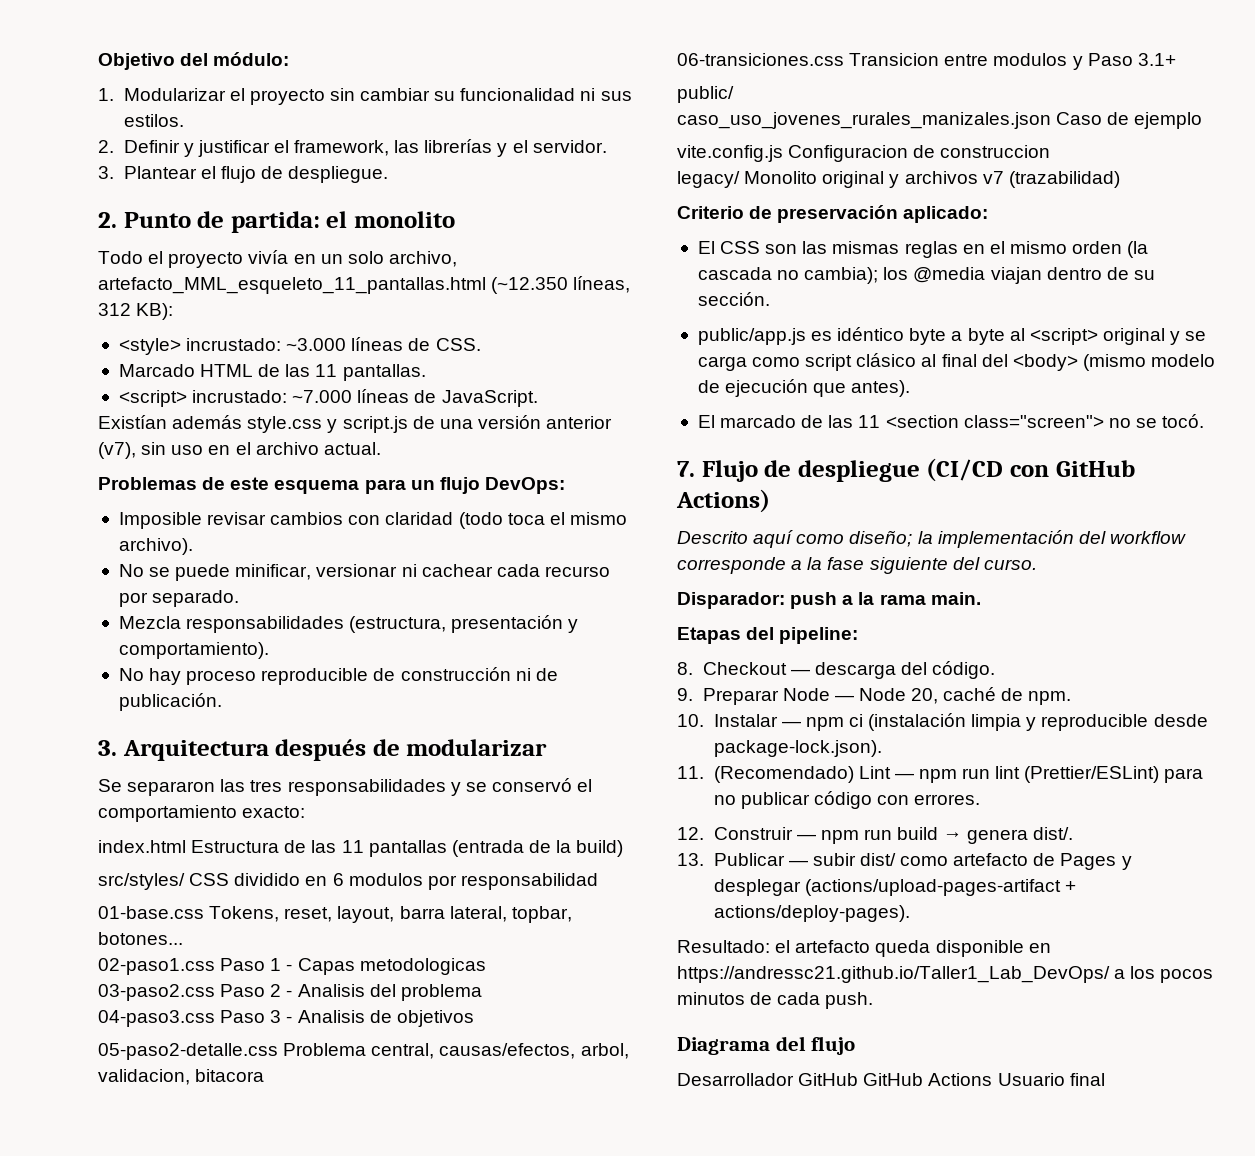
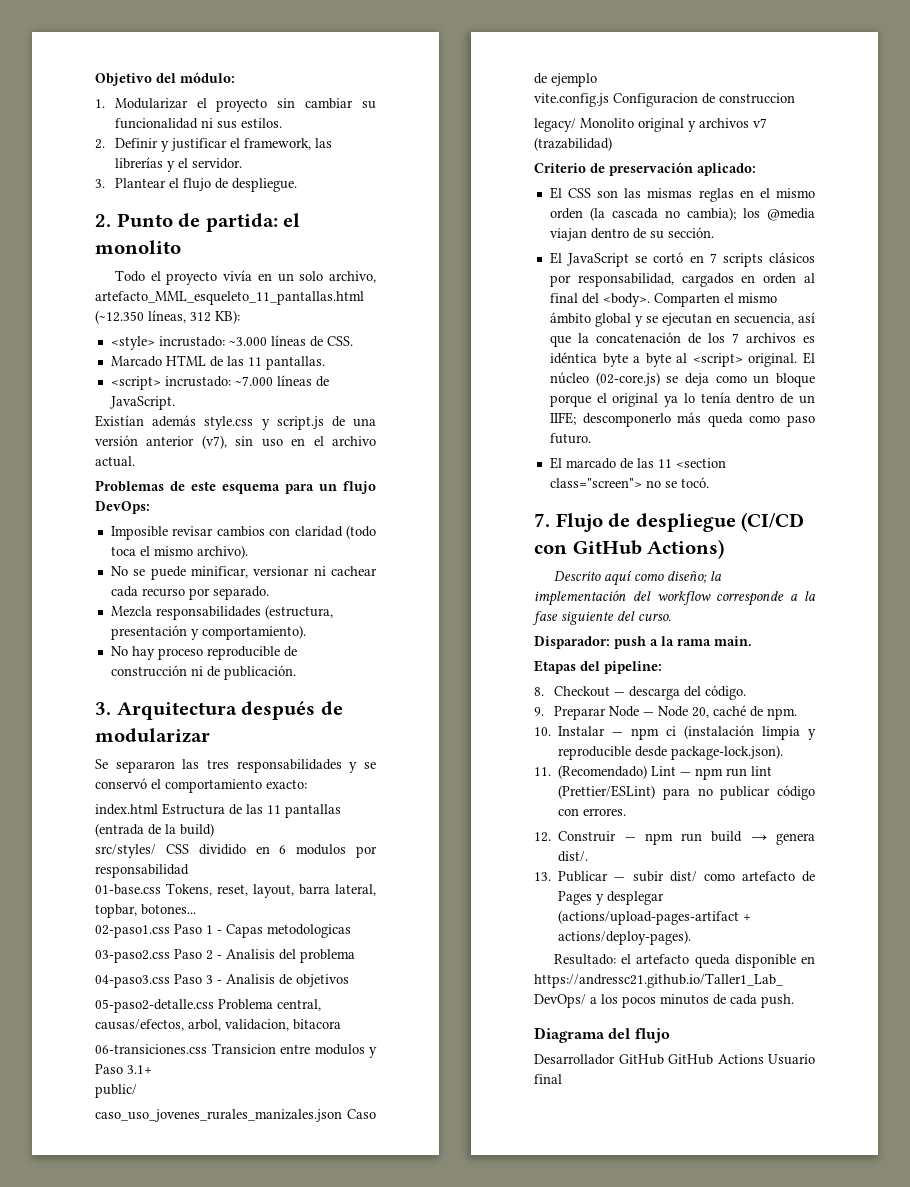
[697,327,905,345] public/app.js es idéntico -> [549,252,815,267] [549,273,815,287] [549,293,777,307] [549,312,815,327] [549,332,815,347] [549,352,597,364] El JavaScript se cortó en 7 scripts clásicos por responsabilidad, cargados en orden al final del <body>. Comparten el mismo ámbito global y se ejecutan en secuencia, así que la concatenación de los 7 archivos es idéntica
[1102,328,1207,345] [697,353,1216,371] [697,379,911,397] original y se carga como script clásico al final del <body> (mismo modelo de ejecución que antes). -> [748,352,815,367] [549,372,815,387] [549,392,815,407] [549,412,815,427] [549,433,591,444] original. El núcleo (02-core.js) se deja como un bloque porque el original ya lo tenía dentro de un IIFE; descomponerlo más queda como paso futuro.

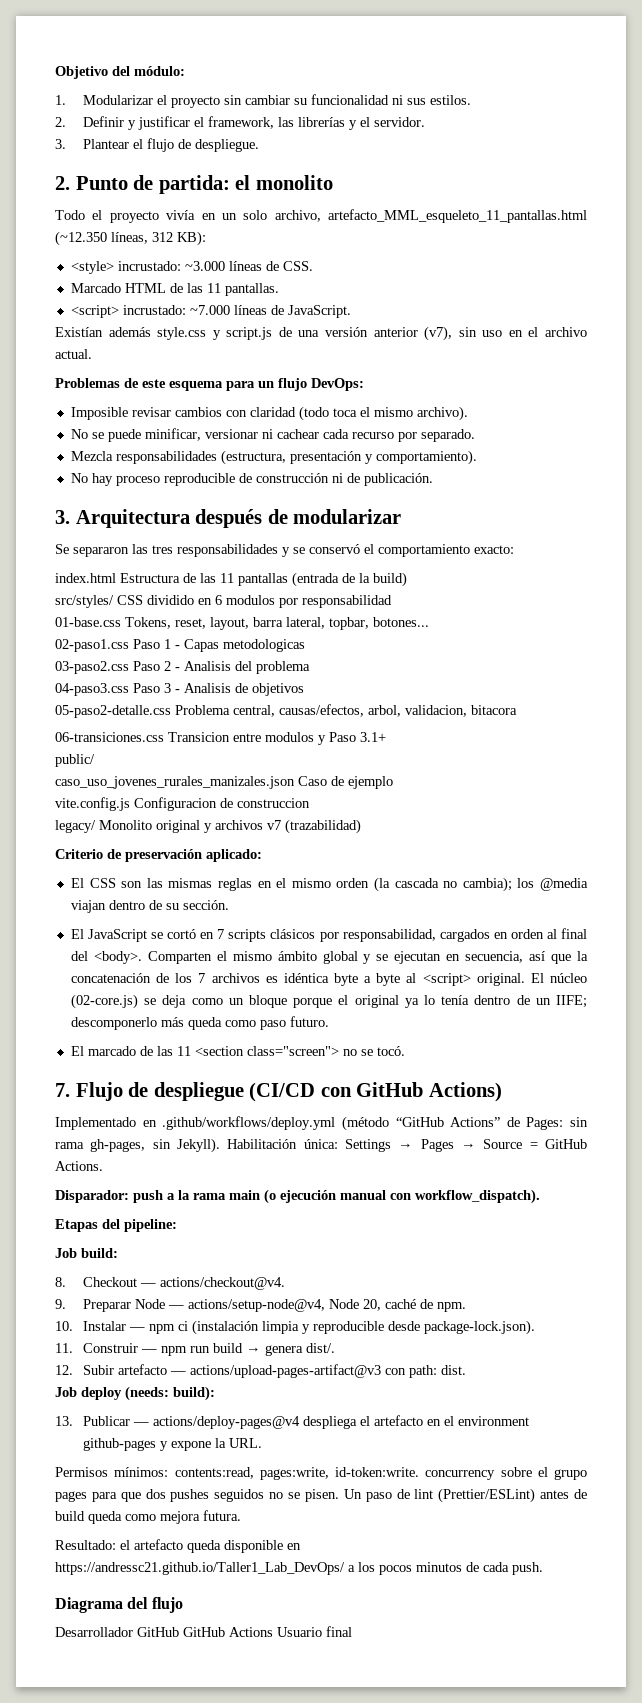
[553,570,722,586] [534,590,816,606] [532,611,671,625] Descrito aquí como diseño; la implementación del workflow corresponde a la fase siguiente del curso. -> [55,1116,588,1131] [55,1138,587,1153] [55,1161,103,1171] Implementado en .github/workflows/deploy.yml (método “GitHub Actions” de Pages: sin rama gh-pages, sin Jekyll). Habilitación única: Settings → Pages → Source = GitHub Actions.
[714,636,752,646] main. -> [229,1189,540,1204] main (o ejecución manual con workflow_dispatch).
(662, 667) none -> [55,1248,118,1258] // Job build:
[628,685,746,700] descarga del código. -> [160,1277,286,1290] actions/checkout@v4.
(654, 714) none -> [188,1299,326,1312] actions/setup-node@v4,
[558,765,773,780] [558,785,815,800] [558,808,627,816] [534,832,551,842] (Recomendado) Lint — npm run lint (Prettier/ESLint) para no publicar código con errores. // 12. -> (73, 1348) none
[534,871,815,882] [558,891,665,905] [558,910,752,925] [558,930,692,945] 13. Publicar — subir dist/ como artefacto de Pages y desplegar (actions/upload-pages-artifact + actions/deploy-pages). -> [55,1364,467,1378] [55,1386,215,1401] [55,1415,530,1429] [83,1438,263,1451] [55,1467,587,1480] [55,1488,588,1503] [55,1510,241,1524] 12. Subir artefacto — actions/upload-pages-artifact@v3 con path: dist. // Job deploy (needs: build): // 13. Publicar — actions/deploy-pages@v4 despliega el artefacto en el environment github-pages y expone la URL. // Permisos mínimos: contents:read, pages:write, id-token:write. concurrency sobre el grupo pages para que dos pushes seguidos no se pisen. Un paso de lint (Prettier/ESLint) antes de build queda como mejora futura.

